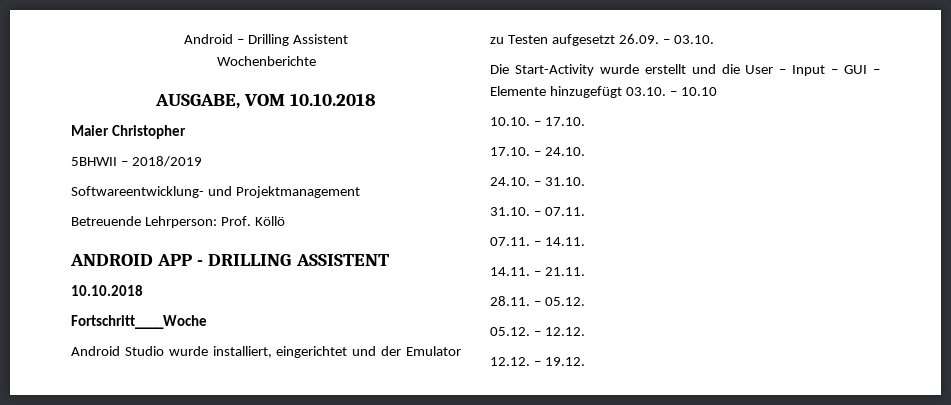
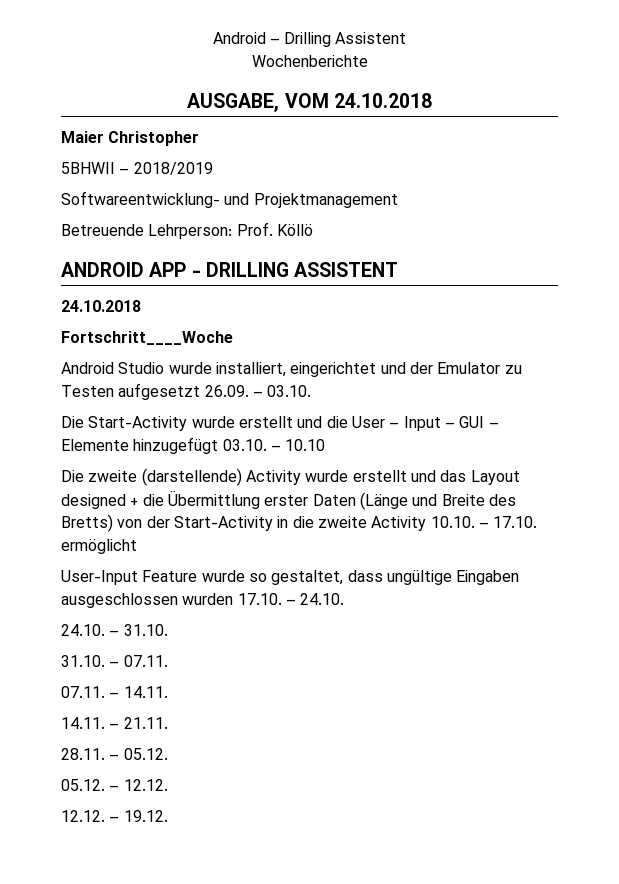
[290,93,377,106] 10.10.2018 -> [333,93,432,108] 24.10.2018
[71,285,143,296] 10.10.2018 -> [61,300,141,312] 24.10.2018
[490,117,585,126] 10.10. – 17.10. // -> [61,468,520,486] [61,490,516,510] [61,514,538,532] [61,539,137,554] [61,570,520,585] [61,593,234,608] Die zweite (darstellende) Activity wurde erstellt und das Layout designed + die Übermittlung erster Daten (Länge und Breite des Bretts) von der Start-Activity in die zweite Activity 10.10. – 17.10. ermöglicht // User-Input Feature wurde so gestaltet, dass ungültige Eingaben ausgeschlossen wurden

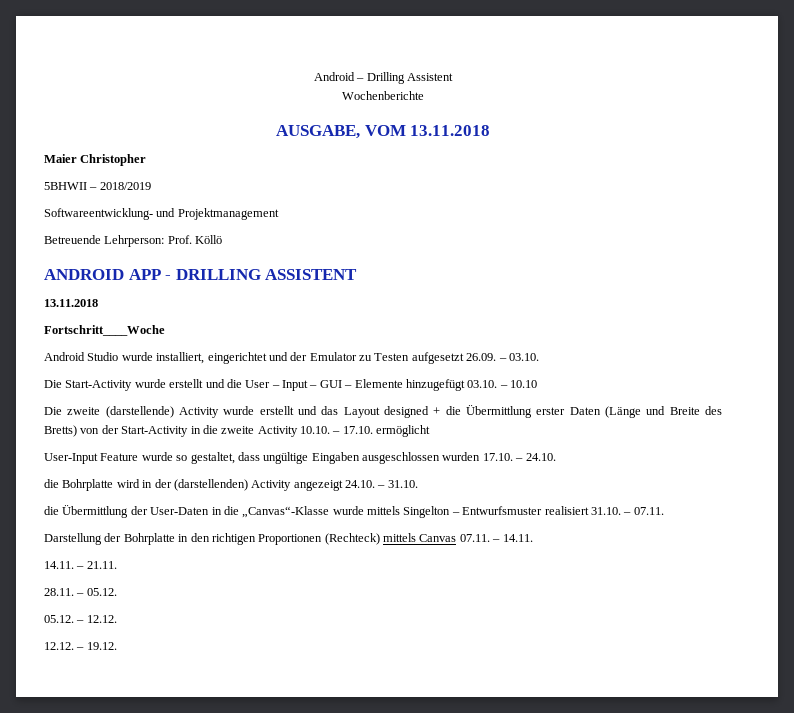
[333,93,432,108] 24.10.2018 -> [410,125,491,136] 13.11.2018
[61,300,141,312] 24.10.2018 -> [44,299,98,307] 13.11.2018
[61,624,168,636] [61,655,168,667] 24.10. – 31.10. // 31.10. – 07.11. // -> [44,479,418,491] [44,505,664,518] [44,533,457,545] die Bohrplatte wird in der (darstellenden) Activity angezeigt 24.10. – 31.10. // die Übermittlung der User-Daten in die „Canvas“-Klasse wurde mittels Singelton – Entwurfsmuster realisiert 31.10. – 07.11. // Darstellung der Bohrplatte in den richtigen Proportionen (Rechteck) mittels Canvas

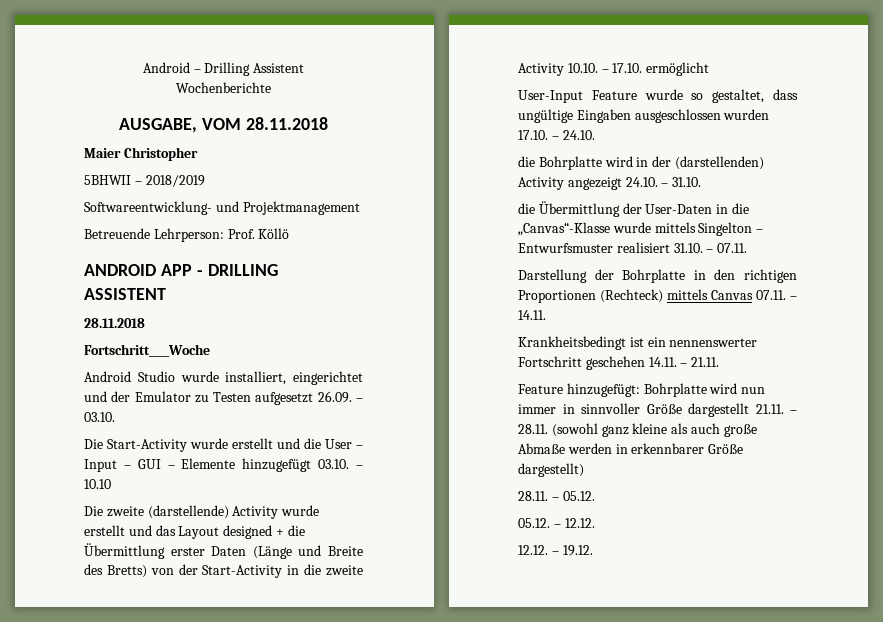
[410,125,491,136] 13.11.2018 -> [245,117,328,130] 28.11.2018
[44,299,98,307] 13.11.2018 -> [84,318,145,328] 28.11.2018
[44,561,117,569] 14.11. – 21.11. -> [518,336,758,350] [518,356,720,370] [518,383,766,397] [518,403,797,417] [518,423,757,437] [518,443,744,454] [518,463,584,477] Krankheitsbedingt ist ein nennenswerter Fortschritt geschehen 14.11. – 21.11. // Feature hinzugefügt: Bohrplatte wird nun immer in sinnvoller Größe dargestellt 21.11. – 28.11. (sowohl ganz kleine als auch große Abmaße werden in erkennbarer Größe dargestellt)

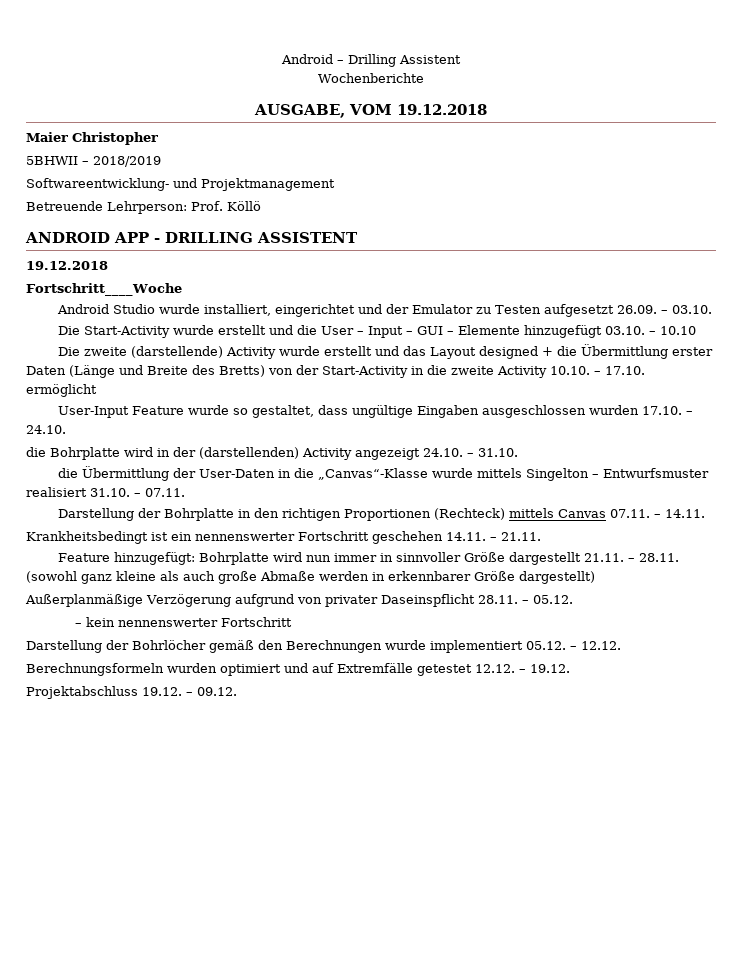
[245,117,328,130] 28.11.2018 -> [397,104,487,115] 19.12.2018
[84,318,145,328] 28.11.2018 -> [26,261,108,270] 19.12.2018
[518,491,595,501] [518,518,595,528] 28.11. – 05.12. // 05.12. – 12.12. // -> [25,594,573,607] [75,617,293,627] [26,640,621,653] [26,663,472,676] Außerplanmäßige Verzögerung aufgrund von privater Daseinspflicht 28.11. – 05.12. // – kein nennenswerter Fortschritt // Darstellung der Bohrlöcher gemäß den Berechnungen wurde implementiert 05.12. – 12.12. // Berechnungsformeln wurden optimiert und auf Extremfälle getestet
(593, 550) none -> [26,686,237,699] // Projektabschluss 19.12. – 09.12.

